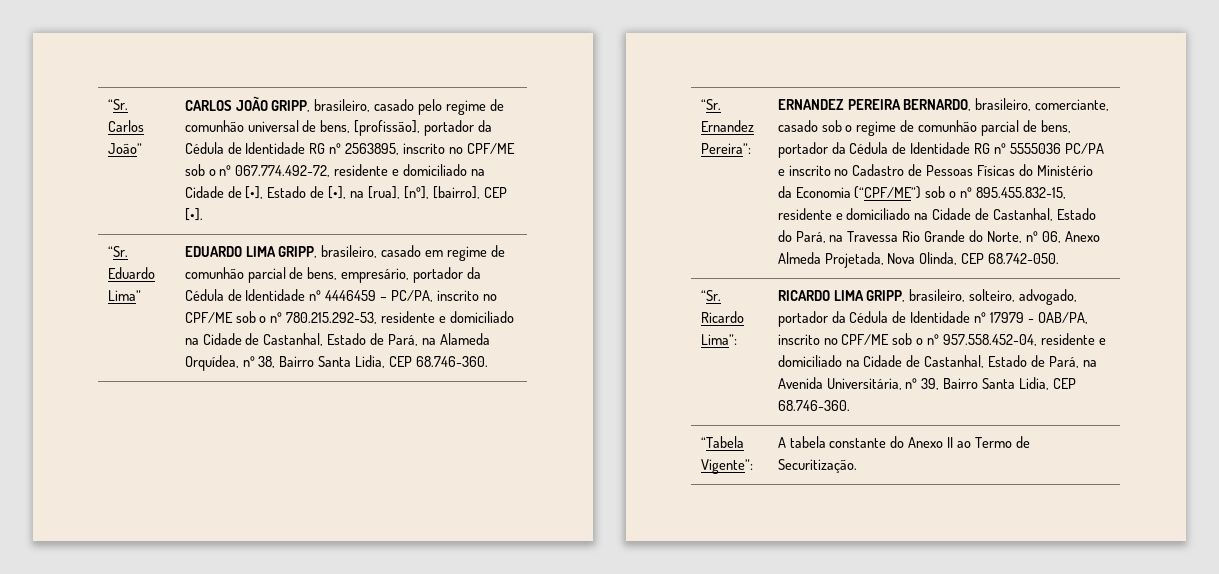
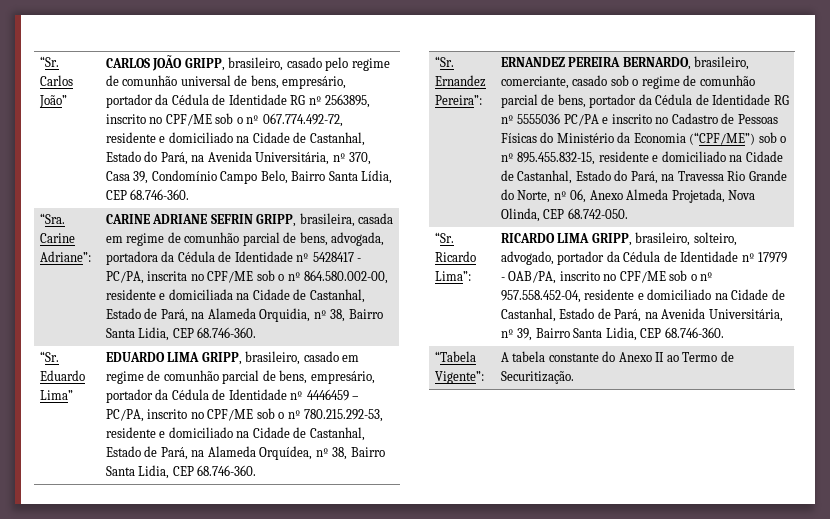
[354,120,421,136] [profissão], -> [282,76,347,89] empresário,
[245,186,507,199] [184,208,203,221] [•], Estado de [•], na [rua], [nº], [bairro], CEP [•]. -> [309,132,365,146] [105,151,372,165] [105,170,393,184] [105,189,190,200] [39,213,65,224] [39,233,75,243] [39,251,91,262] [105,213,394,227] [105,232,385,246] [105,251,362,265] [105,270,389,284] [105,289,365,303] [105,308,383,322] [105,327,257,341] Castanhal, Estado do Pará, na Avenida Universitária, nº 370, Casa 39, Condomínio Campo Belo, Bairro Santa Lídia, CEP 68.746-360. // “Sra. Carine Adriane”: | CARINE ADRIANE SEFRIN GRIPP, brasileira, casada em regime de comunhão parcial de bens, advogada, portadora da Cédula de Identidade nº 5428417 - PC/PA, inscrita no CPF/ME sob o nº 864.580.002-00, residente e domiciliada na Cidade de Castanhal, Estado de Pará, na Alameda Orquidia, nº 38, Bairro Santa Lidia, CEP 68.746-360.

